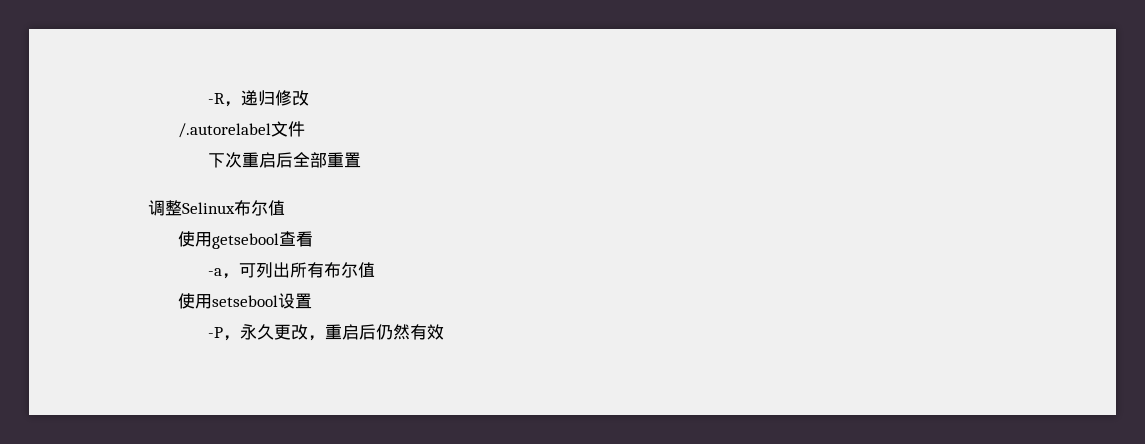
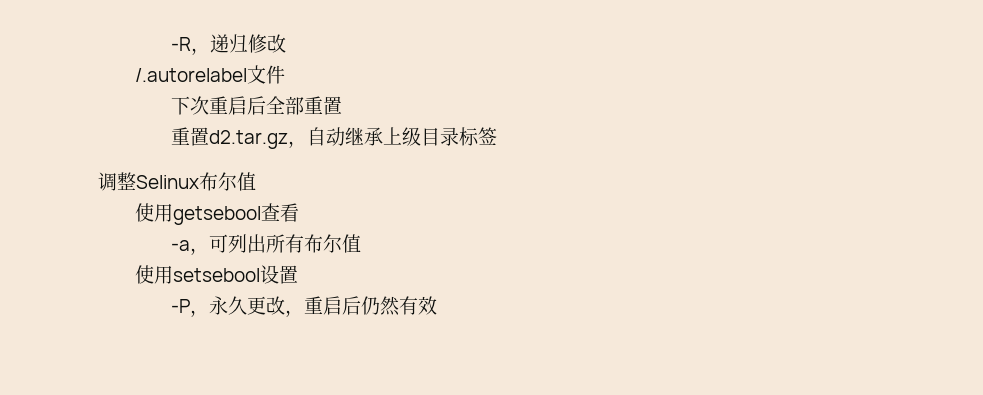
(361, 160) none -> [171,127,498,149] // 重置d2.tar.gz，自动继承上级目录标签

